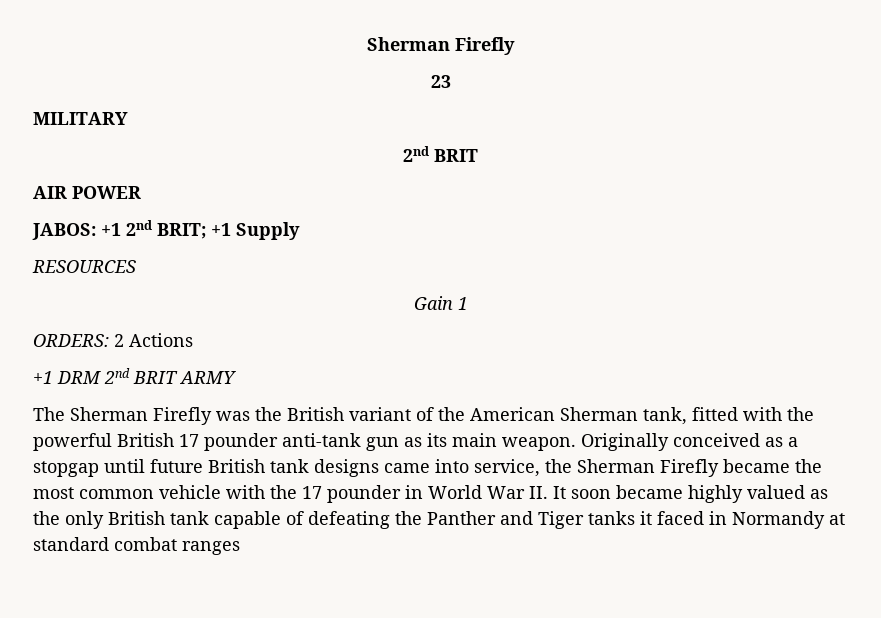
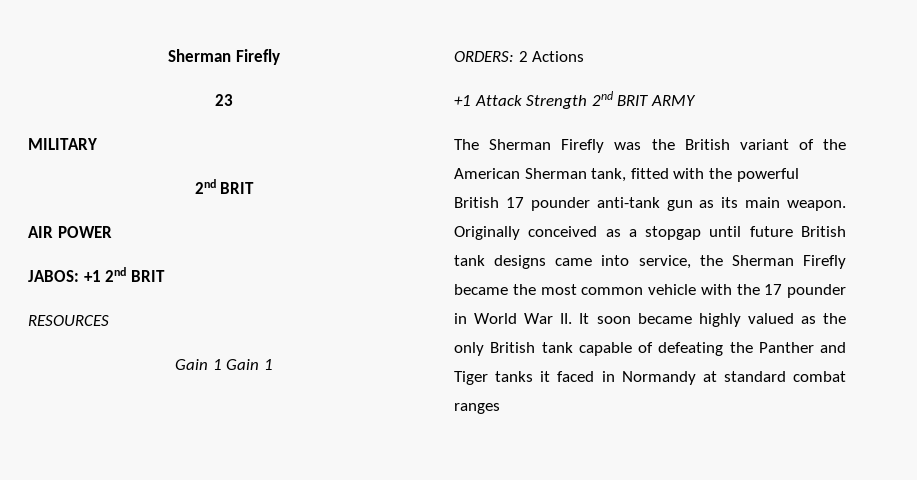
[157,222,300,240] BRIT; +1 Supply -> [130,270,165,282] BRIT
(468, 303) none -> [226,359,273,370] Gain 1
[57,371,101,384] DRM -> [474,95,588,109] Attack Strength

